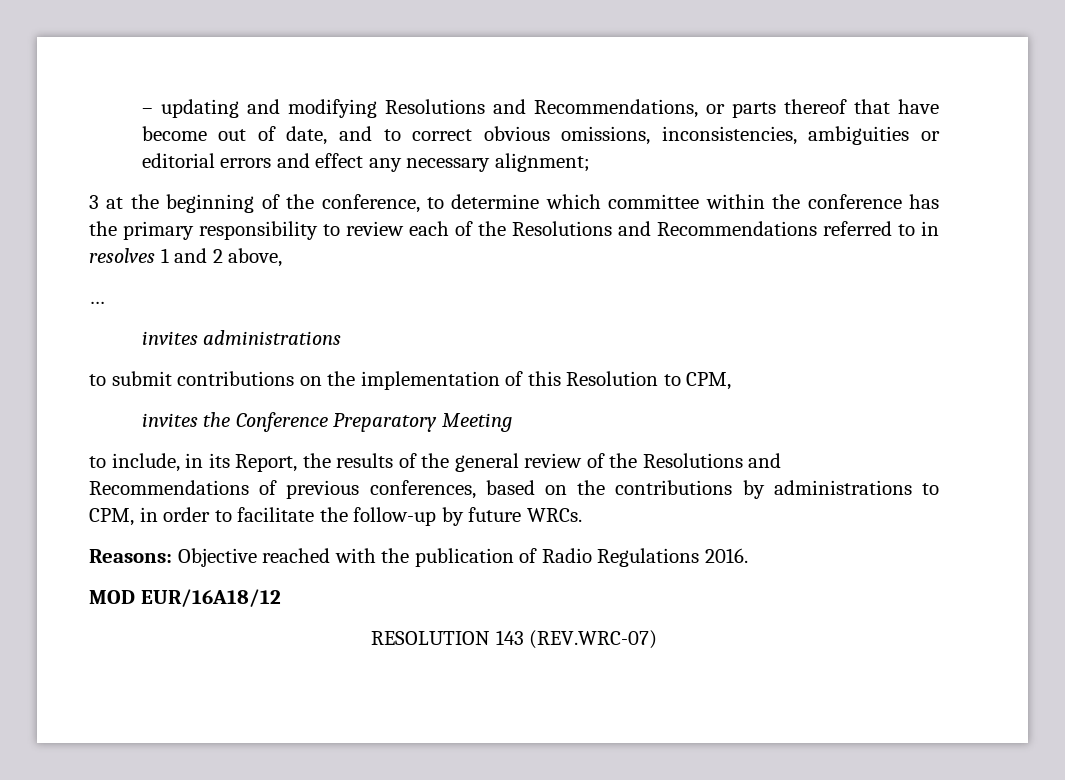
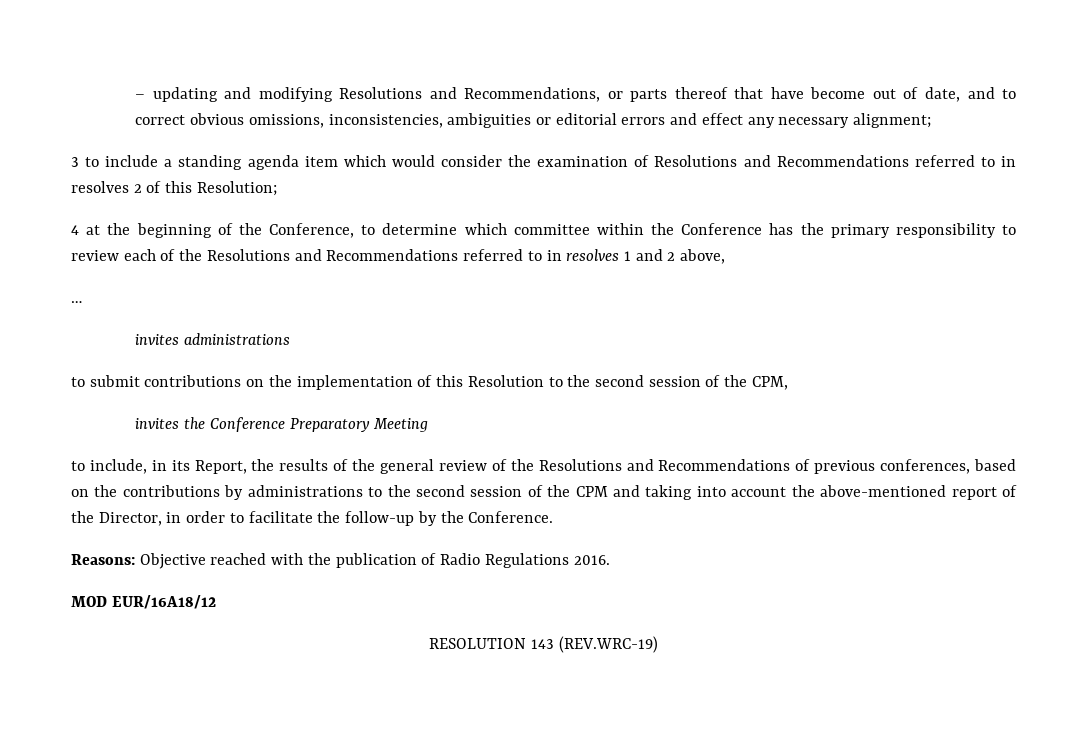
(99, 202) none -> [85,155,1016,170] [71,181,277,196] [71,225,79,235] to include a standing agenda item which would consider the examination of Resolutions and Recommendations referred to in resolves 2 of this Resolution; // 4
[321,194,420,213] conference, -> [269,223,354,238] Conference,
[807,194,902,209] conference -> [681,223,763,235] Conference
(681, 380) none -> [567,375,748,387] the second session of the
[89,508,134,526] CPM, -> [387,485,1018,500] [71,511,162,526] the second session of the CPM and taking into account the above-mentioned report of the Director,
[468,507,582,522] future WRCs. -> [440,511,554,523] the Conference.
[529,630,658,649] (REV.WRC-07) -> [558,636,658,653] (REV.WRC-19)

